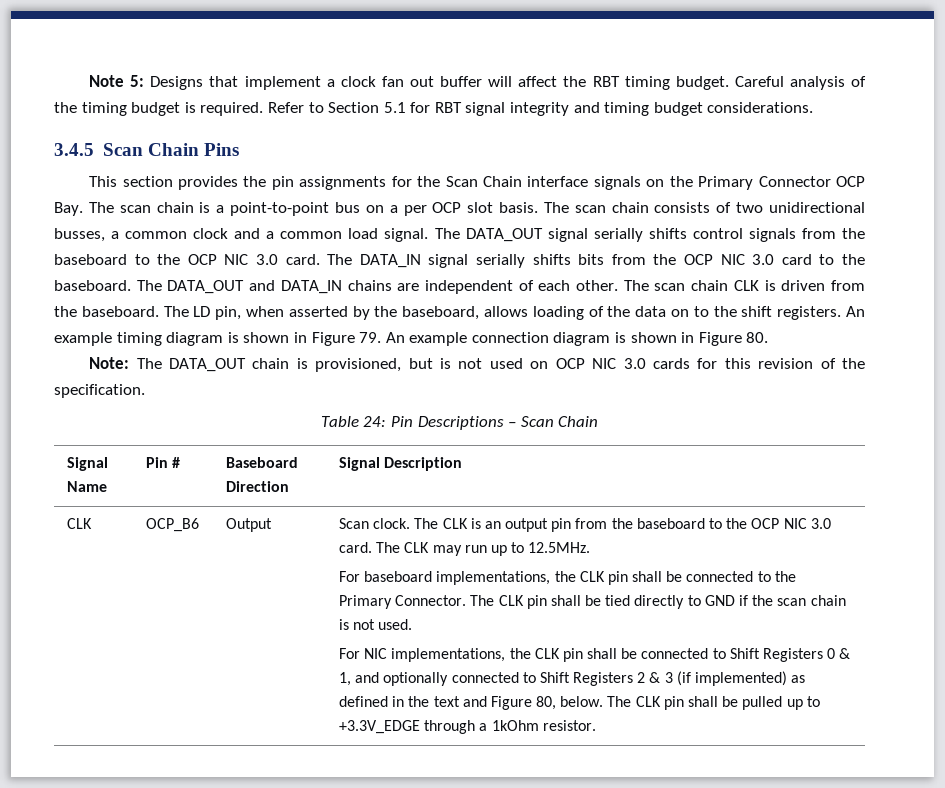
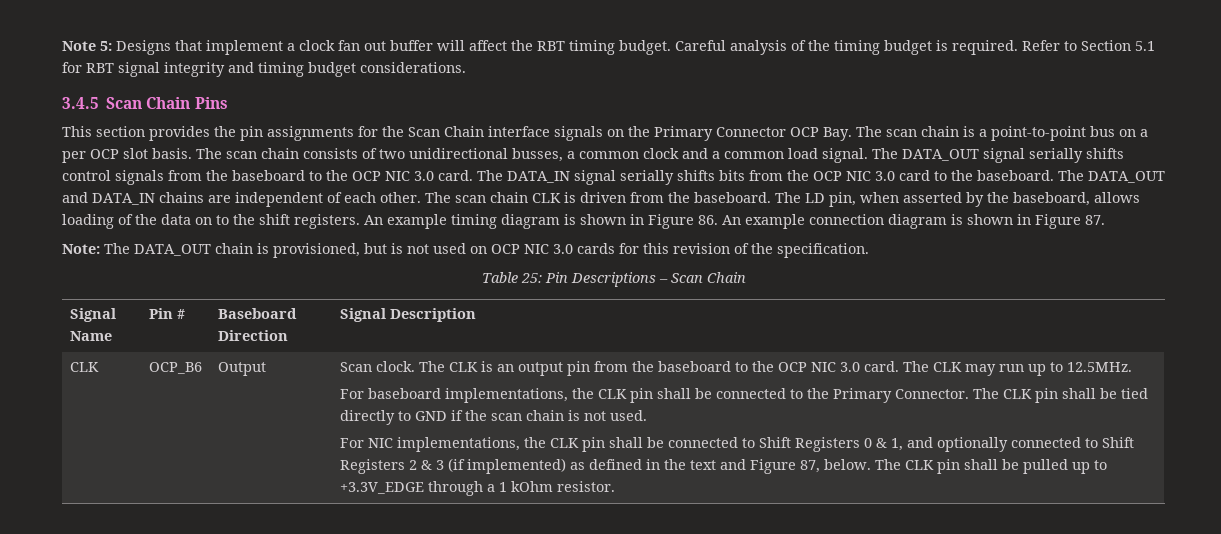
[359,332,382,343] 79. -> [698,215,718,225] 86.
[746,332,769,343] 80. -> [1085,215,1105,225] 87.
[363,416,387,427] 24: -> [520,273,542,283] 25:
[536,696,557,710] 80, -> [799,460,820,473] 87,
[491,720,539,731] 1kOhm -> [498,481,553,492] 1 kOhm

